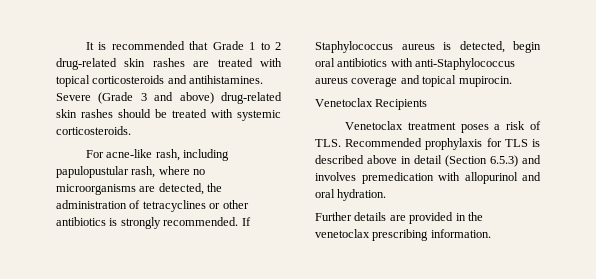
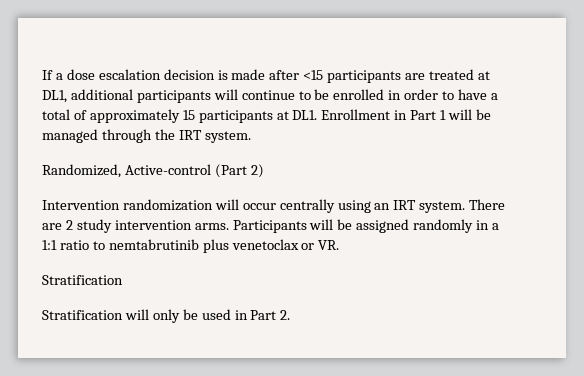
[86,41,282,50] [56,58,282,70] [56,75,264,87] [56,92,282,104] [56,109,281,121] [56,126,131,135] [86,149,230,161] [56,166,206,178] [56,183,223,195] [56,200,249,212] [56,217,251,229] [315,41,541,53] [315,58,516,70] [315,75,512,87] [315,98,428,110] [345,121,541,133] [315,138,540,150] [315,155,541,167] [315,172,541,184] [315,189,387,201] [315,212,483,224] [315,229,491,241] It is recommended that Grade 1 to 2 drug-related skin rashes are treated with topical corticosteroids and antihistamines. Severe (Grade 3 and above) drug-related skin rashes should be treated with systemic corticosteroids. // For acne-like rash, including papulopustular rash, where no microorganisms are detected, the administration of tetracyclines or other antibiotics is strongly recommended. If Staphylococcus aureus is detected, begin oral antibiotics with anti-Staphylococcus aureus coverage and topical mupirocin. // Venetoclax Recipients // Venetoclax treatment poses a risk of TLS. Recommended prophylaxis for TLS is described above in detail (Section 6.5.3) and involves premedication with allopurinol and oral hydration. // Further details are provided in the venetoclax prescribing information. -> [42,69,490,83] [42,89,498,103] [42,109,491,123] [42,129,251,143] [42,164,264,178] [42,199,506,213] [42,219,500,233] [42,239,340,253] [42,275,123,285] [42,309,291,323] If a dose escalation decision is made after <15 participants are treated at DL1, additional participants will continue to be enrolled in order to have a total of approximately 15 participants at DL1. Enrollment in Part 1 will be managed through the IRT system. // Randomized, Active-control (Part 2) // Intervention randomization will occur centrally using an IRT system. There are 2 study intervention arms. Participants will be assigned randomly in a 1:1 ratio to nemtabrutinib plus venetoclax or VR. // Stratification // Stratification will only be used in Part 2.

